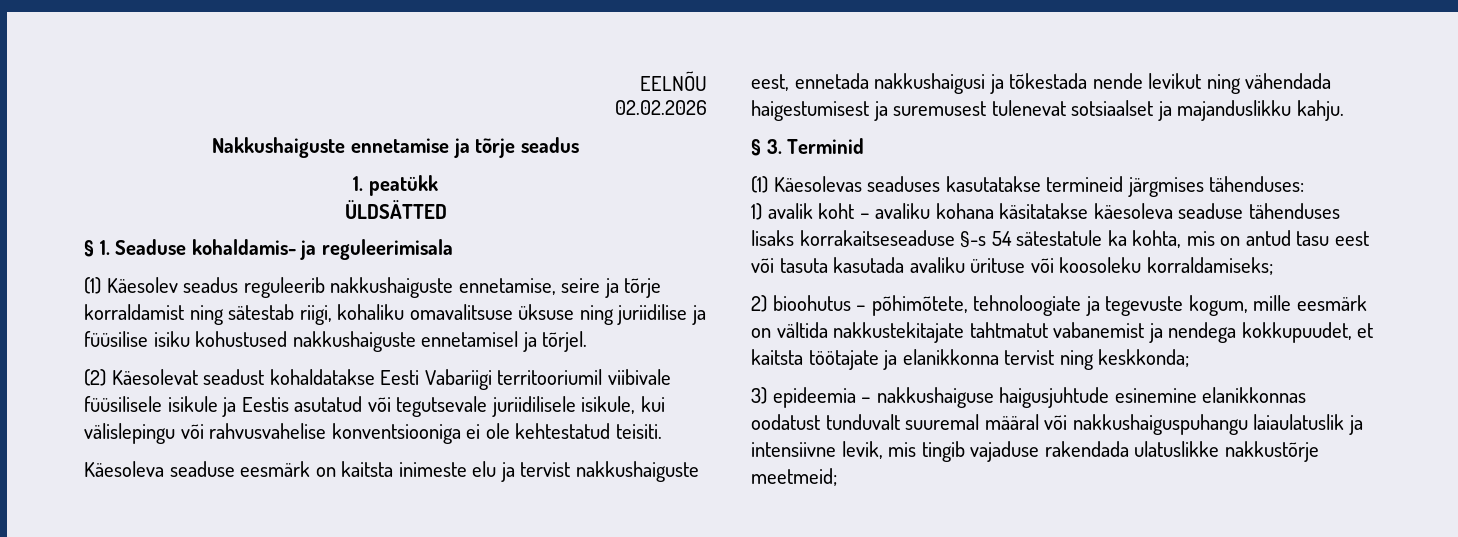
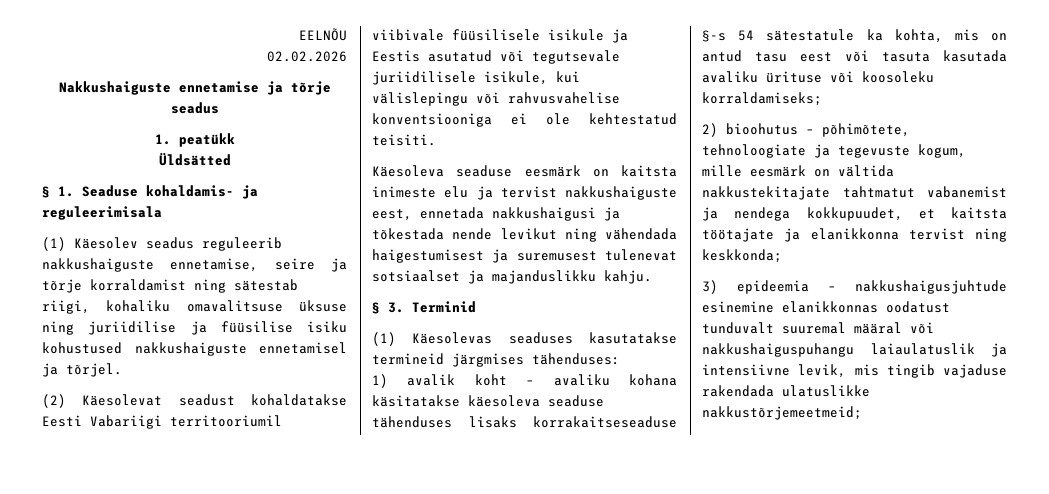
[344,200,447,219] ÜLDSÄTTED -> [158,152,231,166] Üldsätted
[876,387,1110,408] nakkushaiguse haigusjuhtude -> [855,280,1007,294] nakkushaigusjuhtude
[1224,441,1319,462] [751,468,837,486] nakkustõrje meetmeid; -> [702,406,862,420] nakkustõrjemeetmeid;

